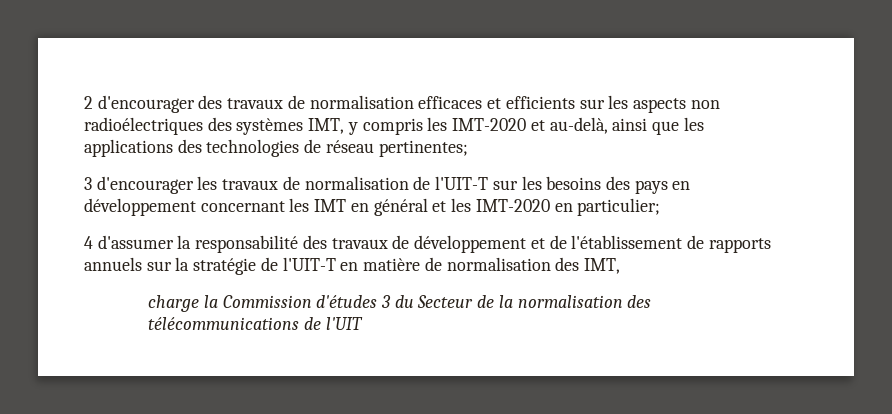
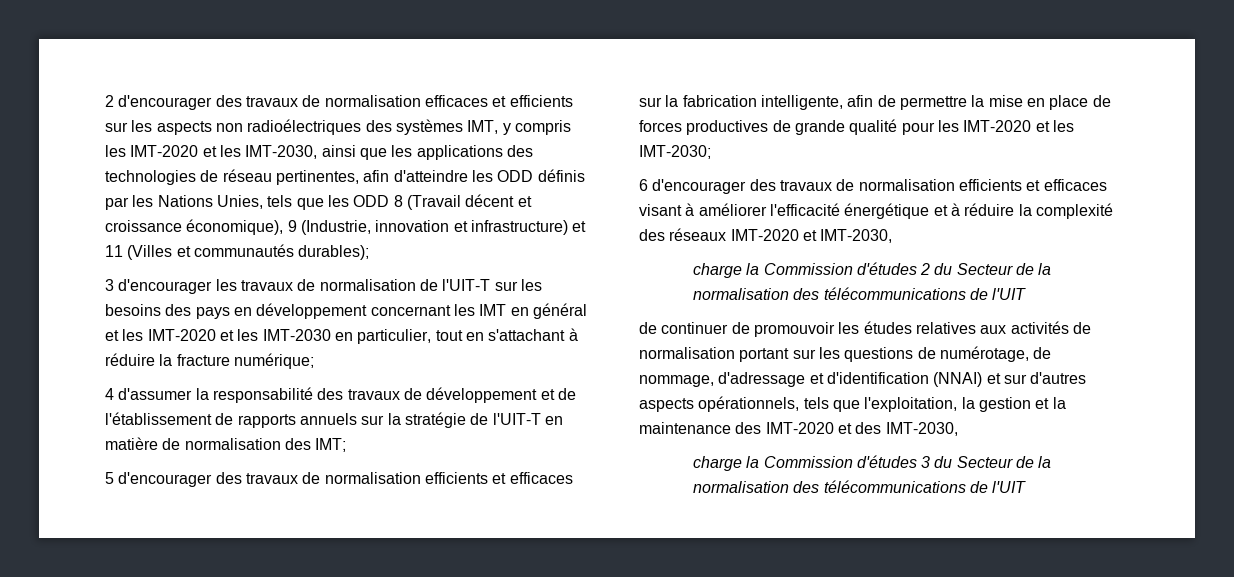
[549,117,608,134] au-delà, -> [219,145,318,159] les IMT-2030,
[378,140,468,157] pertinentes; -> [275,169,585,185] [105,194,532,210] [105,219,587,235] [105,244,370,260] pertinentes, afin d'atteindre les ODD définis par les Nations Unies, tels que les ODD 8 (Travail décent et croissance économique), 9 (Industrie, innovation et infrastructure) et 11 (Villes et communautés durables);
[554,198,661,216] en particulier; -> [219,328,578,344] [105,353,314,369] et les IMT-2030 en particulier, tout en s'attachant à réduire la fracture numérique;
[583,258,620,274] IMT, -> [315,438,347,452] [105,472,573,487] [639,95,1111,110] [639,119,1074,135] [639,145,711,159] [639,179,1107,194] [639,203,1113,219] [639,228,893,243] [692,262,1052,278] [692,287,1027,300] [639,321,1091,337] [639,346,1052,362] [639,372,1087,387] [639,396,1066,412] [639,422,958,436] IMT; // 5 d'encourager des travaux de normalisation efficients et efficaces sur la fabrication intelligente, afin de permettre la mise en place de forces productives de grande qualité pour les IMT-2020 et les IMT-2030; // 6 d'encourager des travaux de normalisation efficients et efficaces visant à améliorer l'efficacité énergétique et à réduire la complexité des réseaux IMT-2020 et IMT-2030, // charge la Commission d'études 2 du Secteur de la normalisation des télécommunications de l'UIT // de continuer de promouvoir les études relatives aux activités de normalisation portant sur les questions de numérotage, de nommage, d'adressage et d'identification (NNAI) et sur d'autres aspects opérationnels, tels que l'exploitation, la gestion et la maintenance des IMT-2020 et des IMT-2030,

